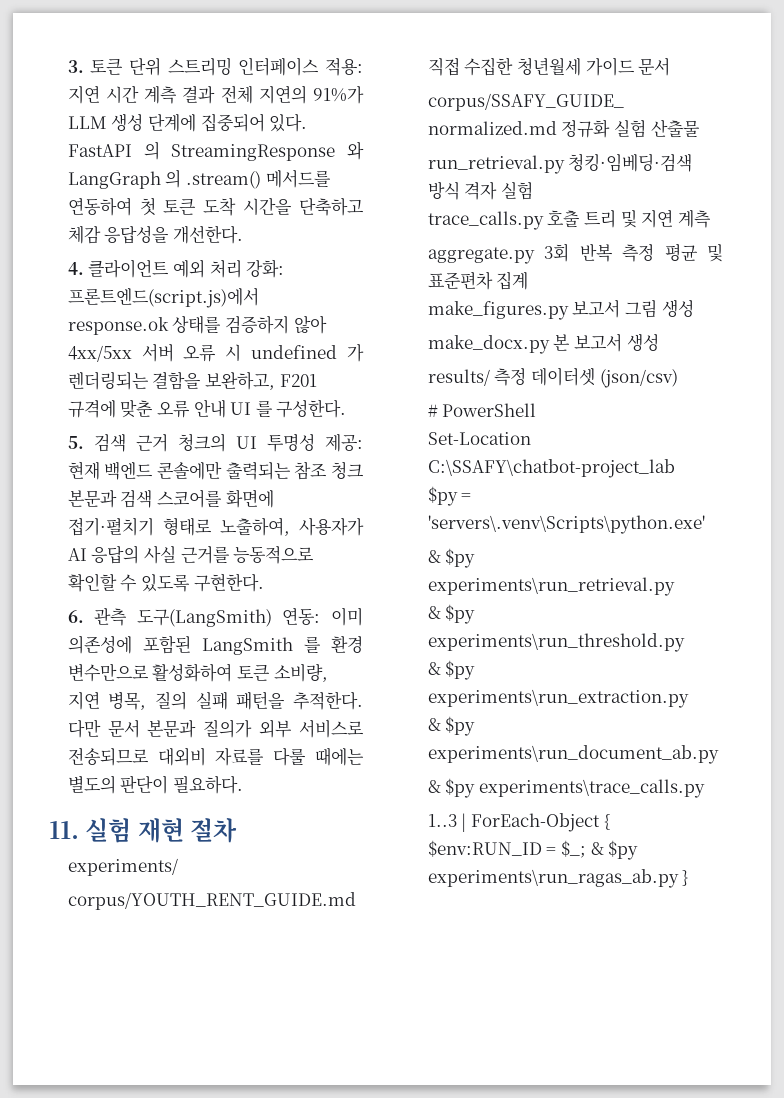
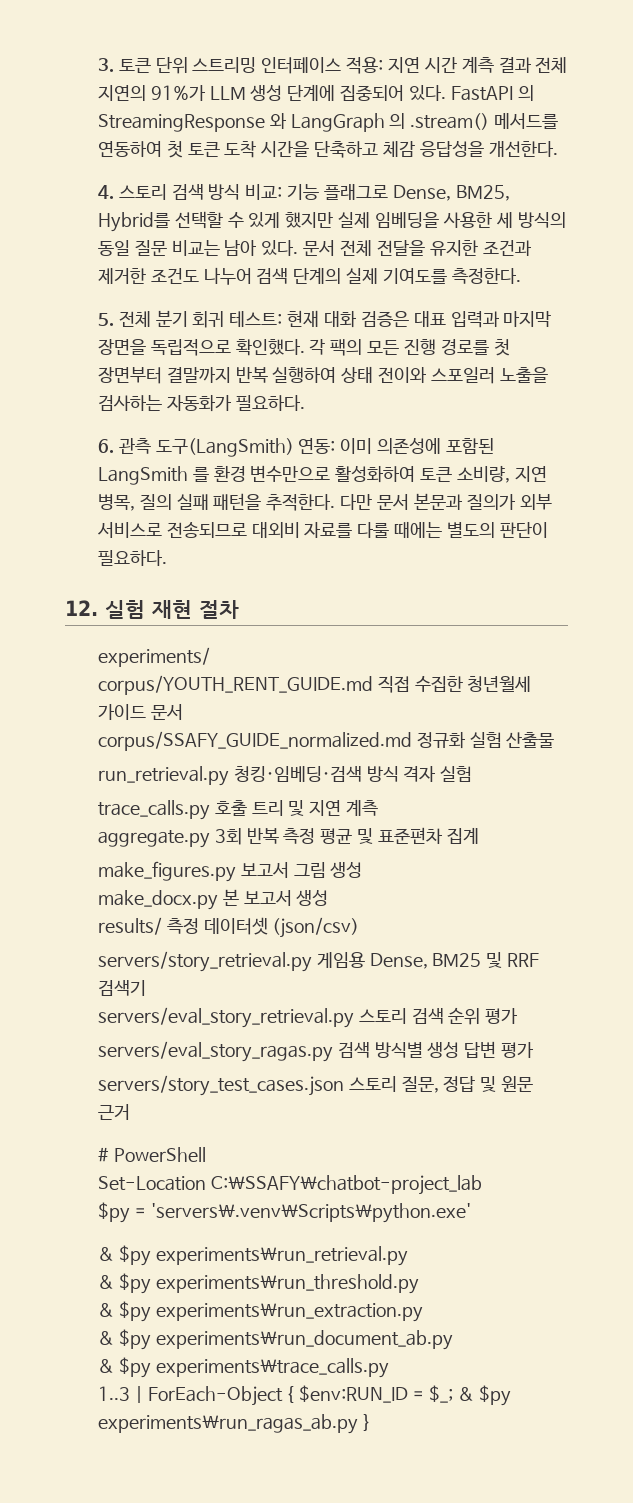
[88,259,285,278] [67,287,259,308] [67,315,327,335] [67,343,364,362] [67,371,317,390] [67,399,347,418] [67,433,363,452] [67,461,364,480] [67,489,274,508] [67,517,364,536] [67,545,315,564] [67,573,264,592] 클라이언트 예외 처리 강화: 프론트엔드(script.js)에서 response.ok 상태를 검증하지 않아 4xx/5xx 서버 오류 시 undefined 가 렌더링되는 결함을 보완하고, F201 규격에 맞춘 오류 안내 UI 를 구성한다. // 5. 검색 근거 청크의 UI 투명성 제공: 현재 백엔드 콘솔에만 출력되는 참조 청크 본문과 검색 스코어를 화면에 접기·펼치기 형태로 노출하여, 사용자가 AI 응답의 사실 근거를 능동적으로 확인할 수 있도록 구현한다. -> [118,184,510,201] [97,211,566,232] [97,240,532,256] [97,267,521,285] [97,310,552,328] [97,339,510,356] [97,366,548,384] [97,394,305,412] 스토리 검색 방식 비교: 기능 플래그로 Dense, BM25, Hybrid를 선택할 수 있게 했지만 실제 임베딩을 사용한 세 방식의 동일 질문 비교는 남아 있다. 문서 전체 전달을 유지한 조건과 제거한 조건도 나누어 검색 단계의 실제 기여도를 측정한다. // 5. 전체 분기 회귀 테스트: 현재 대화 검증은 대표 입력과 마지막 장면을 독립적으로 확인했다. 각 팩의 모든 진행 경로를 첫 장면부터 결말까지 반복 실행하여 상태 전이와 스포일러 노출을 검사하는 자동화가 필요하다.
[49,821,79,839] 11. -> [65,600,98,616] 12.
(678, 378) none -> [97,951,540,972] [97,980,146,996] [97,1007,519,1028] [97,1041,535,1062] [97,1075,534,1096] [97,1104,130,1120] // servers/story_retrieval.py 게임용 Dense, BM25 및 RRF 검색기 // servers/eval_story_retrieval.py 스토리 검색 순위 평가 // servers/eval_story_ragas.py 검색 방식별 생성 답변 평가 // servers/story_test_cases.json 스토리 질문, 정답 및 원문 근거

